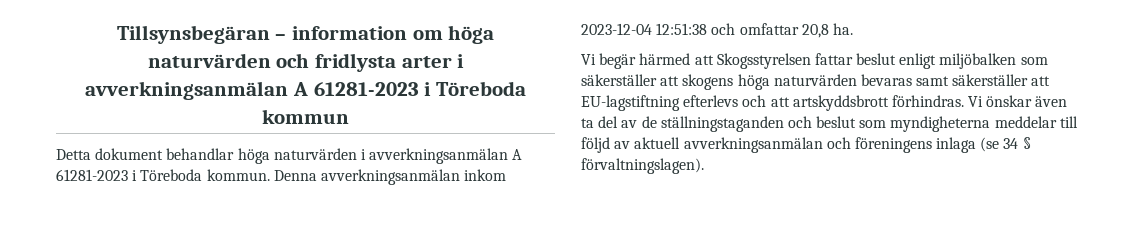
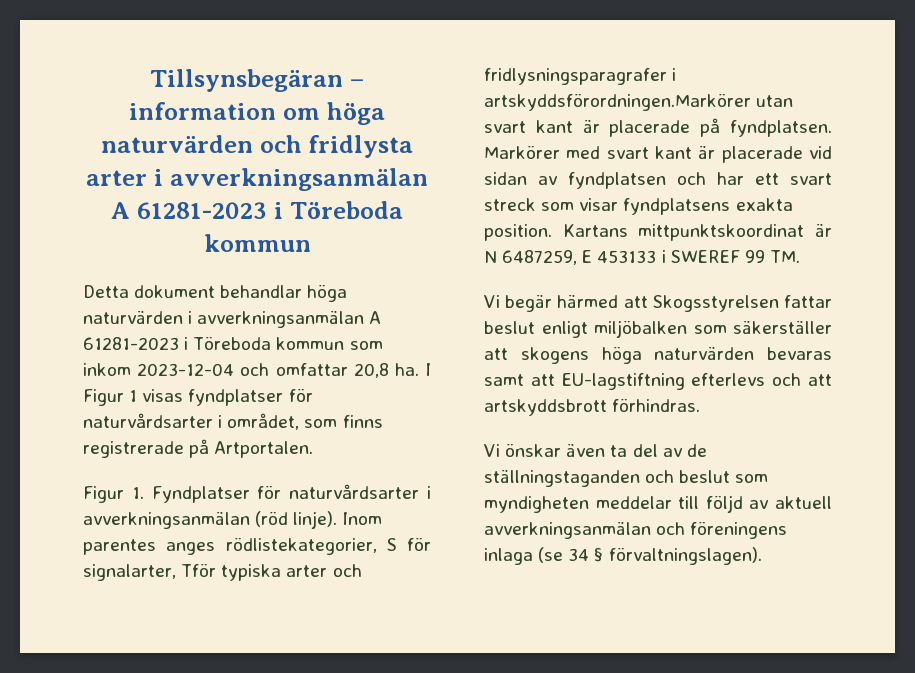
[206,169,460,185] kommun. Denna avverkningsanmälan -> [276,337,383,350] kommun som
[656,23,708,35] 12:51:38 -> (235, 369) none
(853, 29) none -> [425,363,432,376] [83,388,313,406] [83,413,383,430] [83,439,314,458] [83,484,432,503] [83,511,383,529] [83,537,431,555] [83,563,362,581] [484,68,677,85] [484,93,794,111] [484,118,832,137] [484,145,832,163] [484,172,832,189] [484,198,793,215] [484,224,832,241] [484,250,800,265] I Figur 1 visas fyndplatser för naturvårdsarter i området, som finns registrerade på Artportalen. // Figur 1. Fyndplatser för naturvårdsarter i avverkningsanmälan (röd linje). Inom parentes anges rödlistekategorier, S för signalarter, Tför typiska arter och fridlysningsparagrafer i artskyddsförordningen.Markörer utan svart kant är placerade på fyndplatsen. Markörer med svart kant är placerade vid sidan av fyndplatsen och har ett svart streck som visar fyndplatsens exakta position. Kartans mittpunktskoordinat är N 6487259, E 453133 i SWEREF 99 TM.
[952,74,1029,86] säkerställer -> (524, 380) none
(964, 101) none -> (701, 405) //
[890,116,991,132] myndigheterna -> [484,496,589,513] myndigheten

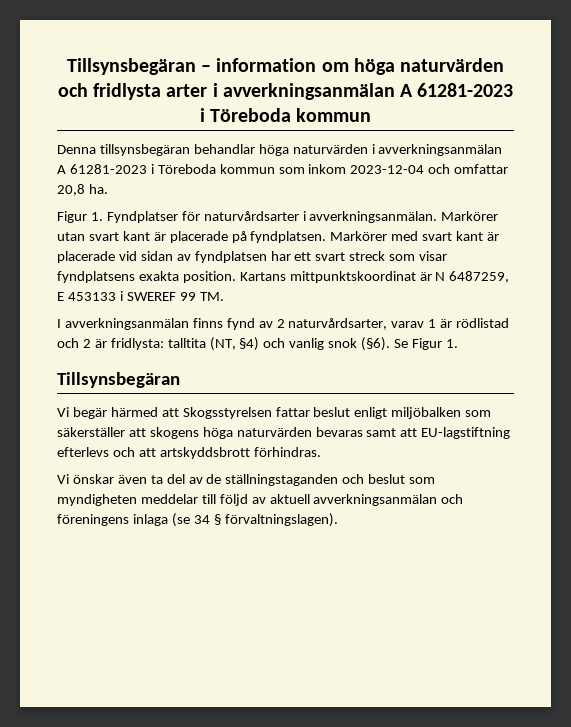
[83,285,216,298] Detta dokument -> [57,144,190,156] Denna tillsynsbegäran
[425,363,432,376] [83,388,313,406] [83,413,383,430] [83,439,314,458] I Figur 1 visas fyndplatser för naturvårdsarter i området, som finns registrerade på Artportalen. -> (108, 189) none
[83,511,383,529] [83,537,431,555] [83,563,362,581] [484,68,677,85] [484,93,751,111] avverkningsanmälan (röd linje). Inom parentes anges rödlistekategorier, S för signalarter, Tför typiska arter och fridlysningsparagrafer i artskyddsförordningen.Markörer -> [309,211,499,223] avverkningsanmälan. Markörer
[677,172,706,185] och -> (267, 257) none
(800, 256) none -> [57,318,510,330] [57,337,458,351] [57,372,180,388] // I avverkningsanmälan finns fynd av 2 naturvårdsarter, varav 1 är rödlistad och 2 är fridlysta: talltita (NT, §4) och vanlig snok (§6). Se Figur 1. // Tillsynsbegäran

